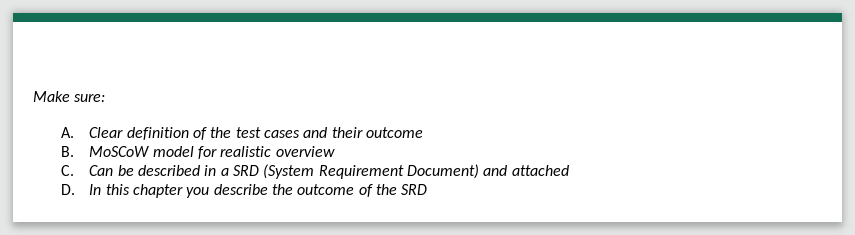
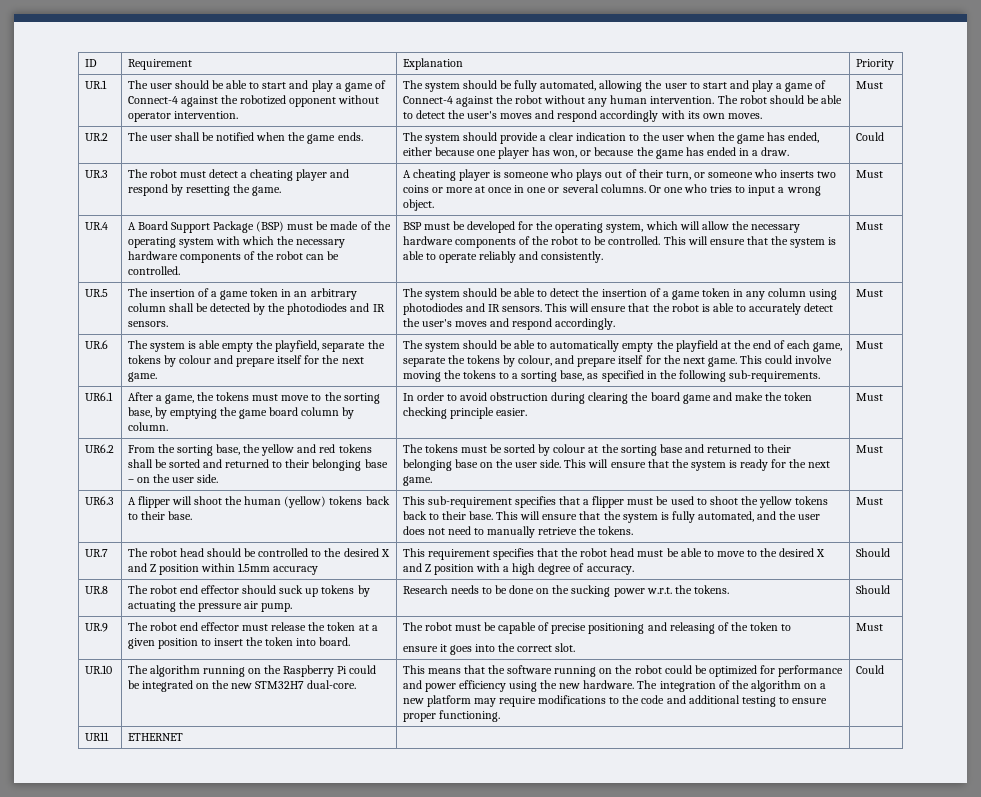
[33,91,106,102] [61,127,423,140] [61,146,335,159] [61,164,569,179] [61,184,428,198] Make sure: // A. Clear definition of the test cases and their outcome // B. MoSCoW model for realistic overview // C. Can be described in a SRD (System Requirement Document) and attached // D. In this chapter you describe the outcome of the SRD -> [84,59,97,67] [127,59,192,70] [402,58,463,70] [855,59,894,70] [84,80,107,89] [127,80,386,92] [127,95,380,107] [127,111,238,122] [402,80,827,92] [402,95,843,107] [402,110,762,122] [855,81,883,89] [84,133,108,141] [127,132,363,144] [402,132,820,144] [402,147,790,159] [855,132,884,141] [84,170,108,178] [127,169,350,181] [127,184,282,196] [402,169,837,181] [402,184,821,196] [402,199,434,211] [855,170,883,178] [84,222,108,230] [127,221,391,233] [127,236,346,248] [127,251,340,263] [127,266,180,275] [402,221,801,233] [402,236,837,248] [402,251,604,263] [855,222,883,230] [84,289,108,297] [127,288,357,300] [127,303,385,315] [127,321,168,327] [402,288,838,300] [402,303,834,315] [402,318,616,330] [855,289,883,297] [84,340,108,349] [127,340,385,352] [127,355,364,367] [127,372,157,382] [402,340,843,352] [402,355,833,367] [402,370,821,382] [855,341,883,349] [84,392,113,401] [127,392,380,404] [127,407,355,419] [127,422,168,431] [402,392,813,404] [402,407,527,419] [855,393,883,401] [84,444,114,453] [127,444,372,456] [127,459,388,471] [127,474,219,483] [402,444,792,456] [402,459,831,471] [402,476,432,486] [855,445,883,453] [84,496,114,505] [127,496,390,508] [127,511,192,520] [402,496,829,508] [402,511,821,523] [402,526,634,538] [855,497,883,505] [84,549,108,557] [127,548,390,557] [127,563,319,575] [402,548,826,560] [402,563,634,575] [855,548,890,557] [84,586,108,594] [127,585,370,597] [127,600,293,612] [402,585,729,597] [855,585,890,594] [84,623,108,632] [127,622,378,631] [127,637,351,649] [402,622,792,634] [402,643,576,655] [855,623,883,631] [84,665,112,674] [127,665,377,677] [127,680,357,692] [402,665,844,677] [402,680,827,692] [402,695,828,707] [402,710,500,722] [855,665,884,674] [84,732,109,741] [127,733,183,741] ID | Requirement | Explanation | Priority // UR.1 | The user should be able to start and play a game of Connect-4 against the robotized opponent without operator intervention. | The system should be fully automated, allowing the user to start and play a game of Connect-4 against the robot without any human intervention. The robot should be able to detect the user's moves and respond accordingly with its own moves. | Must // UR.2 | The user shall be notified when the game ends. | The system should provide a clear indication to the user when the game has ended, either because one player has won, or because the game has ended in a draw. | Could // UR.3 | The robot must detect a cheating player and respond by resetting the game. | A cheating player is someone who plays out of their turn, or someone who inserts two coins or more at once in one or several columns. Or one who tries to input a wrong object. | Must // UR.4 | A Board Support Package (BSP) must be made of the operating system with which the necessary hardware components of the robot can be controlled. | BSP must be developed for the operating system, which will allow the necessary hardware components of the robot to be controlled. This will ensure that the system is able to operate reliably and consistently. | Must // UR.5 | The insertion of a game token in an arbitrary column shall be detected by the photodiodes and IR sensors. | The system should be able to detect the insertion of a game token in any column using photodiodes and IR sensors. This will ensure that the robot is able to accurately detect the user's moves and respond accordingly. | Must // UR.6 | The system is able empty the playfield, separate the tokens by colour and prepare itself for the next game. | The system should be able to automatically empty the playfield at the end of each game, separate the tokens by colour, and prepare itself for the next game. This could involve moving the tokens to a sorting base, as specified in the following sub-requirements. | Must // UR6.1 | After a game, the tokens must move to the sorting base, by emptying the game board column by column. | In order to avoid obstruction during clearing the board game and make the token checking principle easier. | Must // UR6.2 | From the sorting base, the yellow and red tokens shall be sorted and returned to their belonging base – on the user side. | The tokens must be sorted by colour at the sorting base and returned to their belonging base on the user side. This will ensure that the system is ready for the next game. | Must // UR6.3 | A flipper will shoot the human (yellow) tokens back to their base. | This sub-requirement specifies that a flipper must be used to shoot the yellow tokens back to their base. This will ensure that the system is fully automated, and the user does not need to manually retrieve the tokens. | Must // UR.7 | The robot head should be controlled to the desired X and Z position within 1.5mm accuracy | This requirement specifies that the robot head must be able to move to the desired X and Z position with a high degree of accuracy. | Should // UR.8 | The robot end effector should suck up tokens by actuating the pressure air pump. | Research needs to be done on the sucking power w.r.t. the tokens. | Should // UR.9 | The robot end effector must release the token at a given position to insert the token into board. | The robot must be capable of precise positioning and releasing of the token to // ensure it goes into the correct slot. | Must // UR.10 | The algorithm running on the Raspberry Pi could be integrated on the new STM32H7 dual-core. | This means that the software running on the robot could be optimized for performance and power efficiency using the new hardware. The integration of the algorithm on a new platform may require modifications to the code and additional testing to ensure proper functioning. | Could // UR11 | ETHERNET | |

